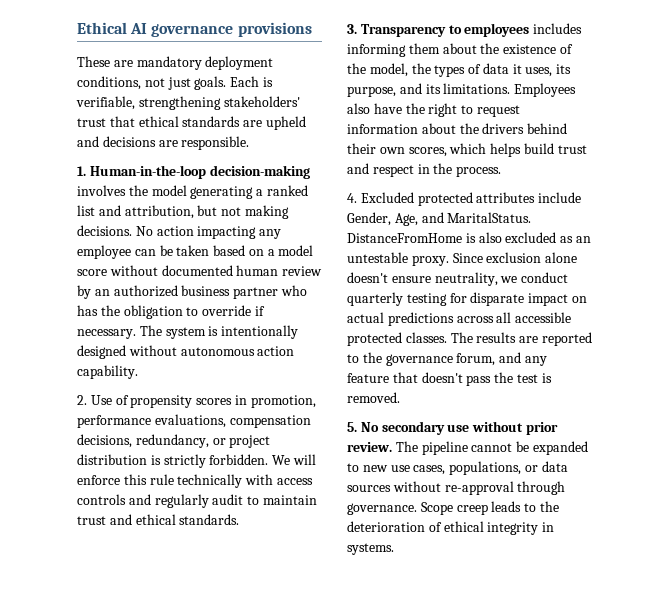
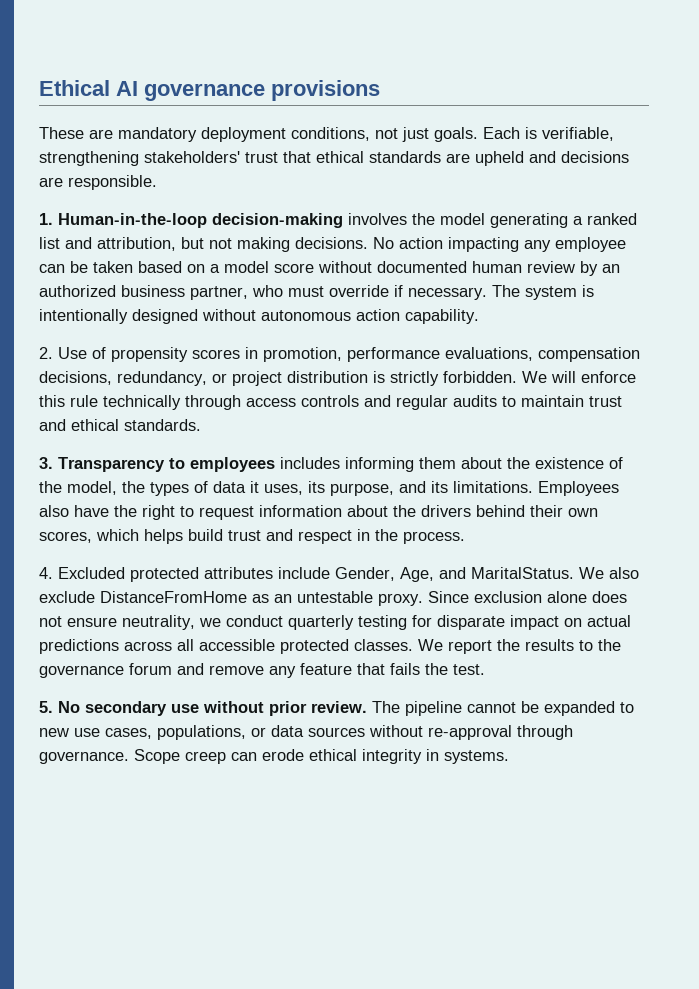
[233,285,307,299] [77,305,199,319] partner who has the obligation to -> [190,285,324,300] partner, who must
[245,474,274,485] with -> [185,395,241,410] through
[154,494,244,508] regularly audit -> [396,395,497,410] regular audits
[347,232,557,243] DistanceFromHome is also excluded -> [579,567,639,579] [39,591,247,603] We also exclude DistanceFromHome
[347,272,388,283] doesn't -> [592,591,627,603] [39,616,62,627] does not
[450,332,592,346] [347,352,547,366] [347,372,552,386] [347,392,400,403] The results are reported to the governance forum, and any feature that doesn't pass the test is removed. -> [418,639,621,654] [39,663,485,678] We report the results to the governance forum and remove any feature that fails the test.
[491,501,559,512] [347,521,442,532] leads to the deterioration of -> [231,749,304,761] can erode

